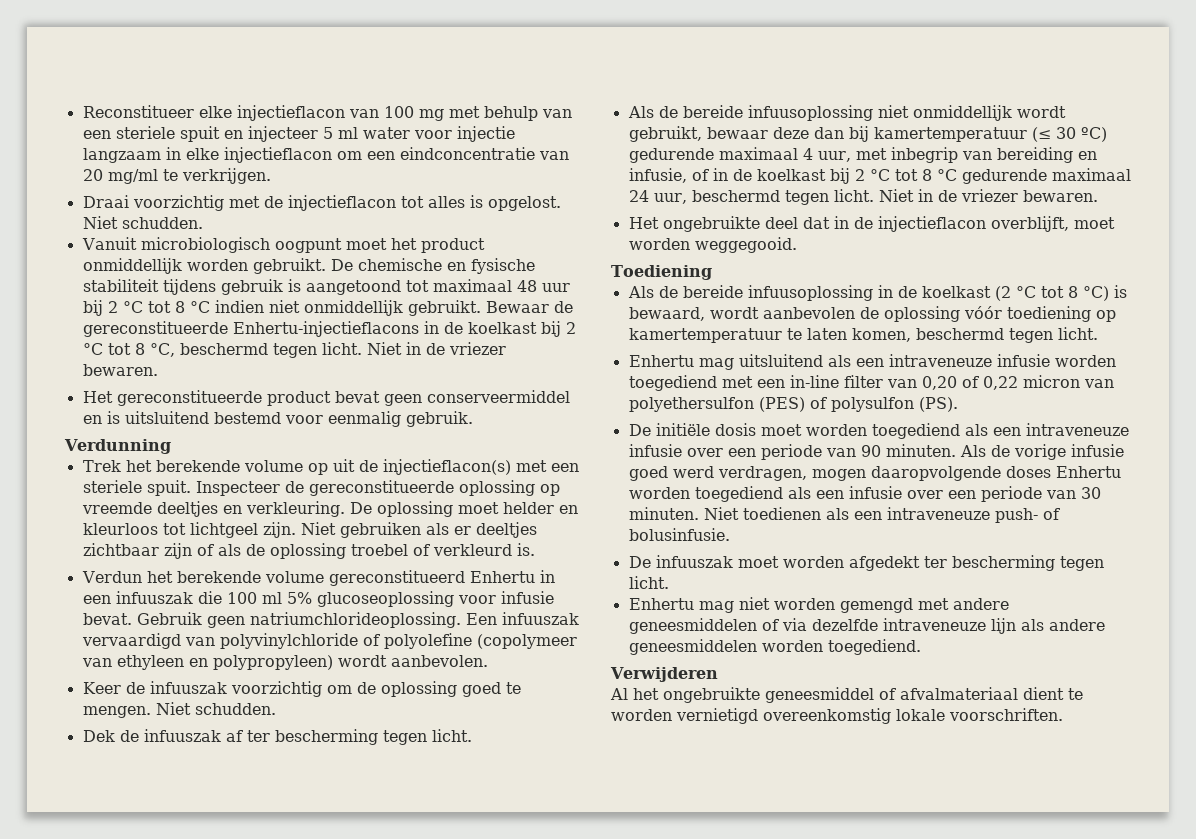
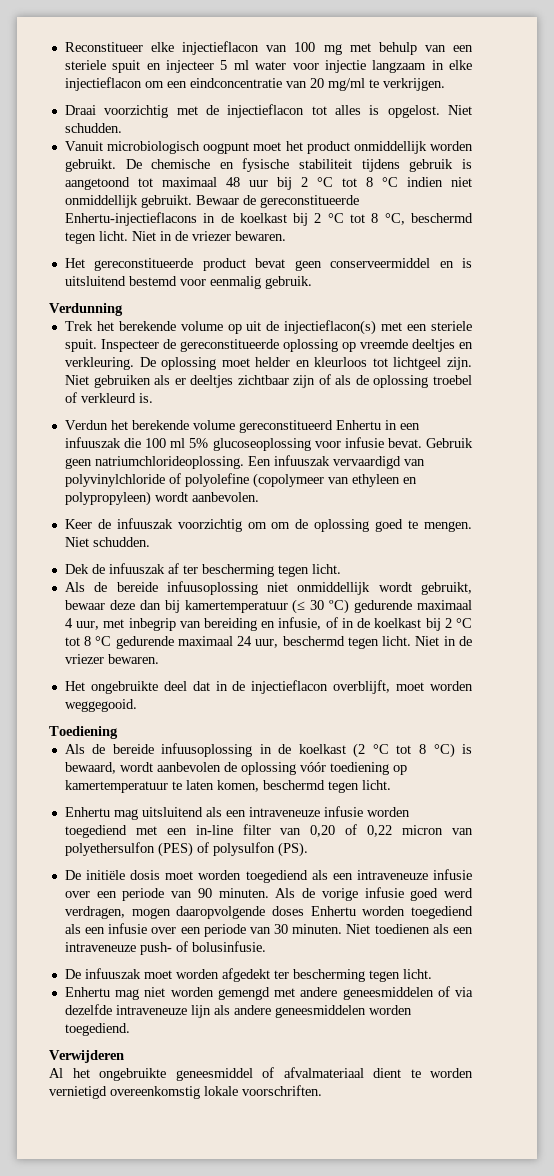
(352, 689) none -> [271,522,291,529] om

